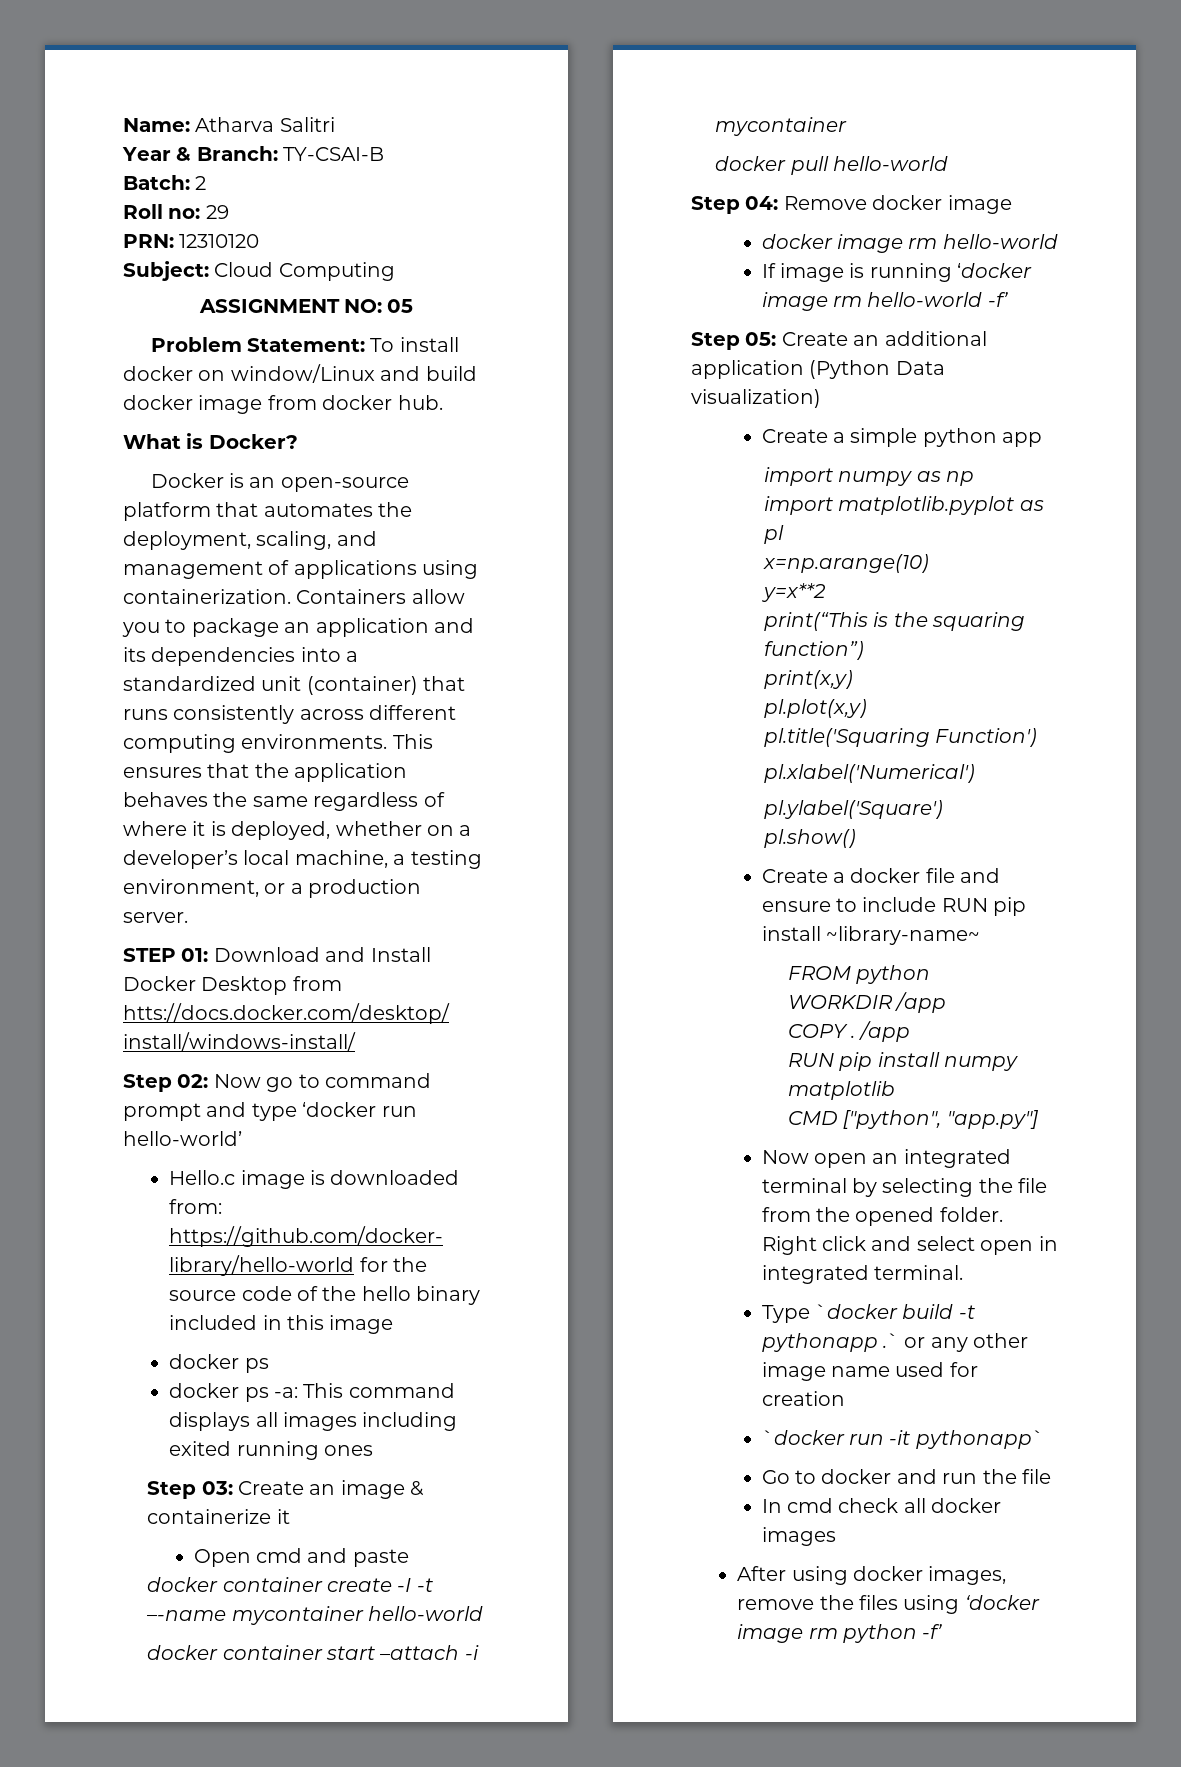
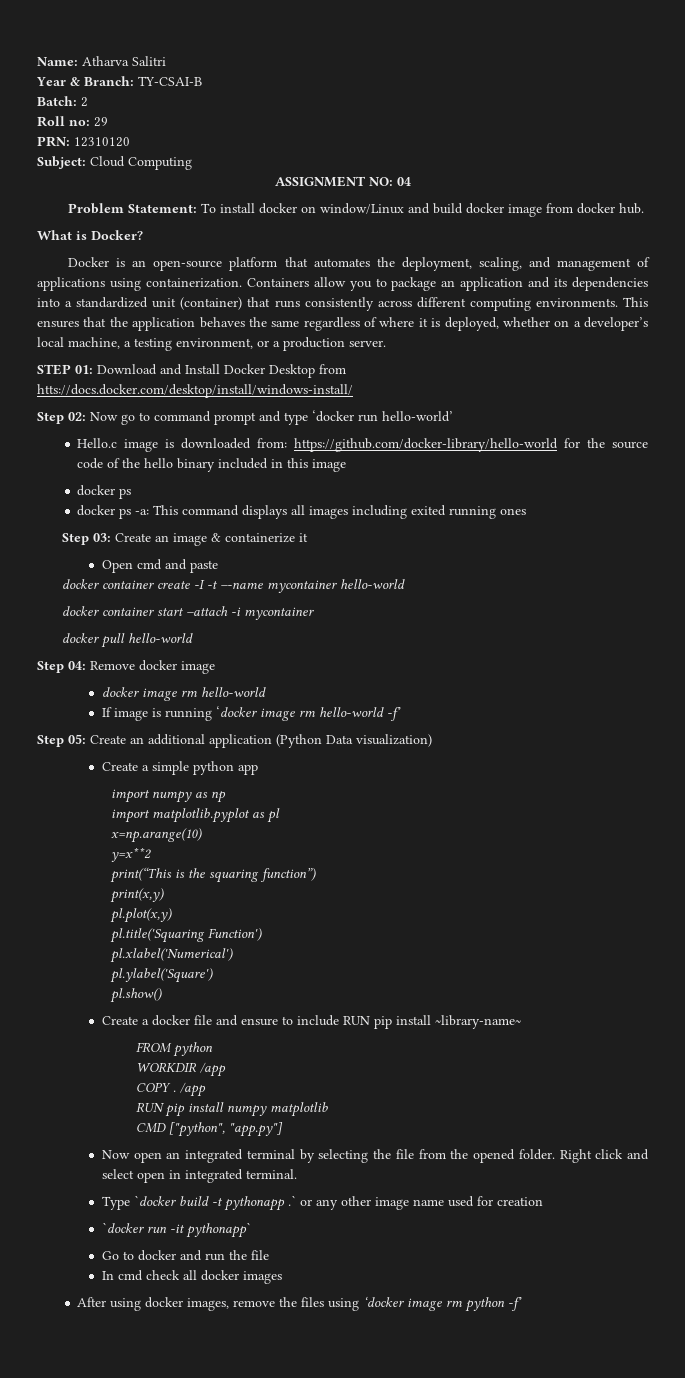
[387,299,414,313] 05 -> [396,177,411,186] 04

